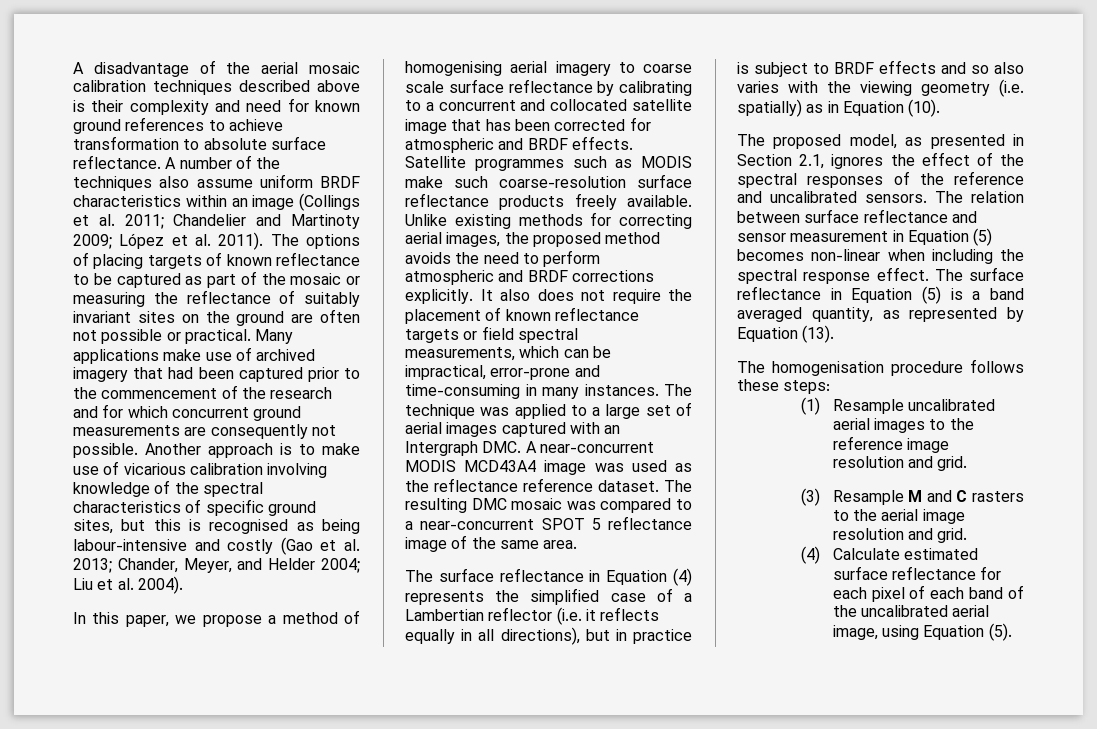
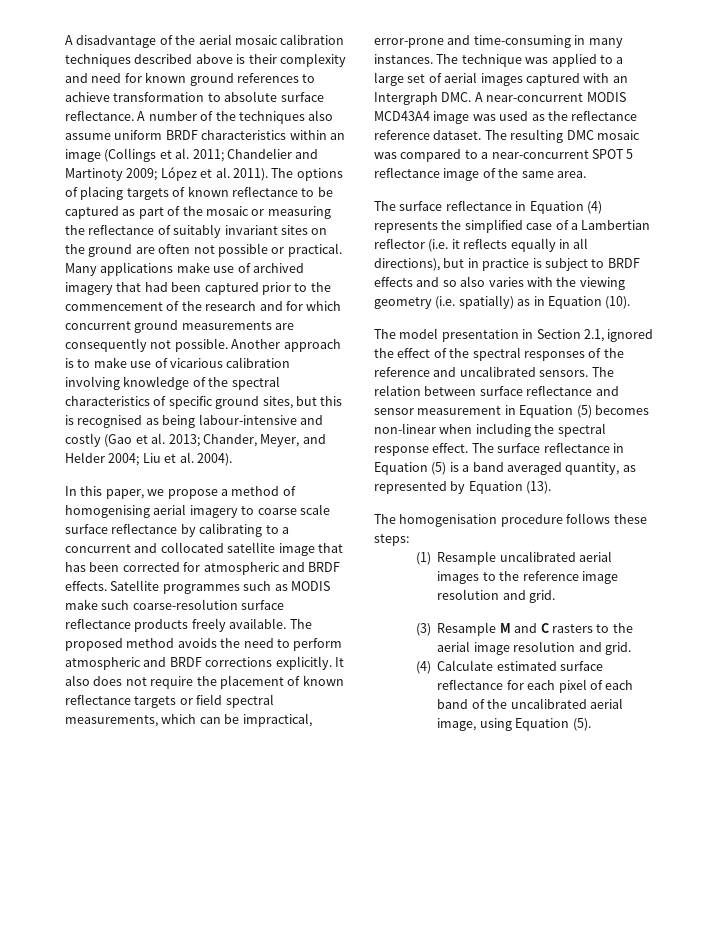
[405,212,692,229] [405,232,529,247] Unlike existing methods for correcting aerial images, the -> [289,619,312,629] The
[773,134,1005,149] proposed model, as presented -> [399,328,519,342] model presentation
[831,154,884,169] ignores -> [607,329,654,342] ignored

